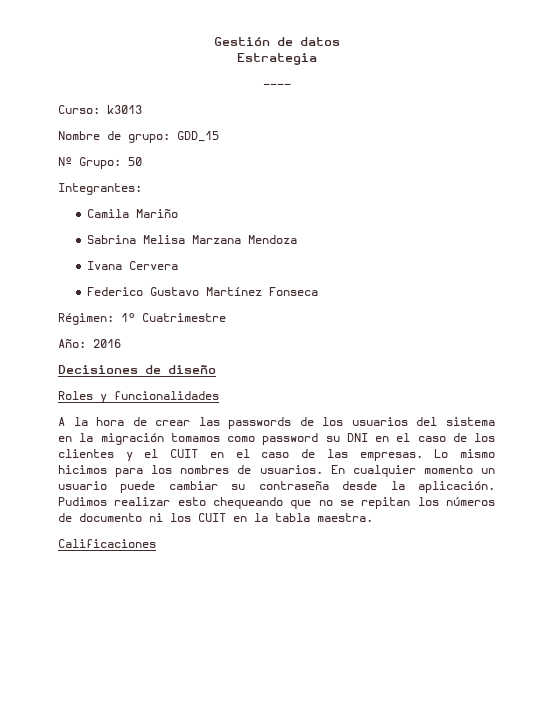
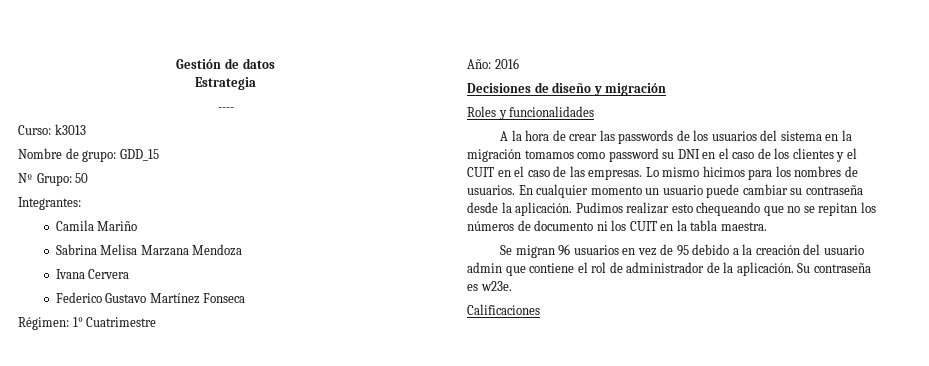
(216, 369) none -> [593,83,667,96] y migración
(373, 517) none -> [500,244,864,258] [467,262,871,276] [467,281,512,291] // Se migran 96 usuarios en vez de 95 debido a la creación del usuario admin que contiene el rol de administrador de la aplicación. Su contraseña es w23e.

